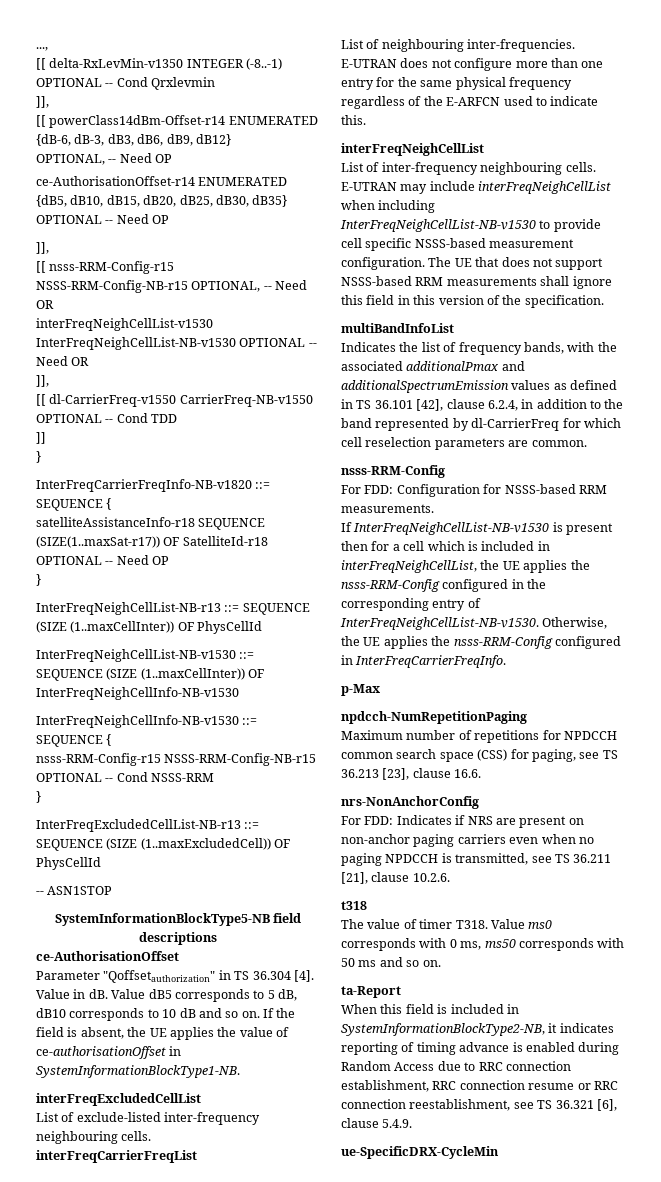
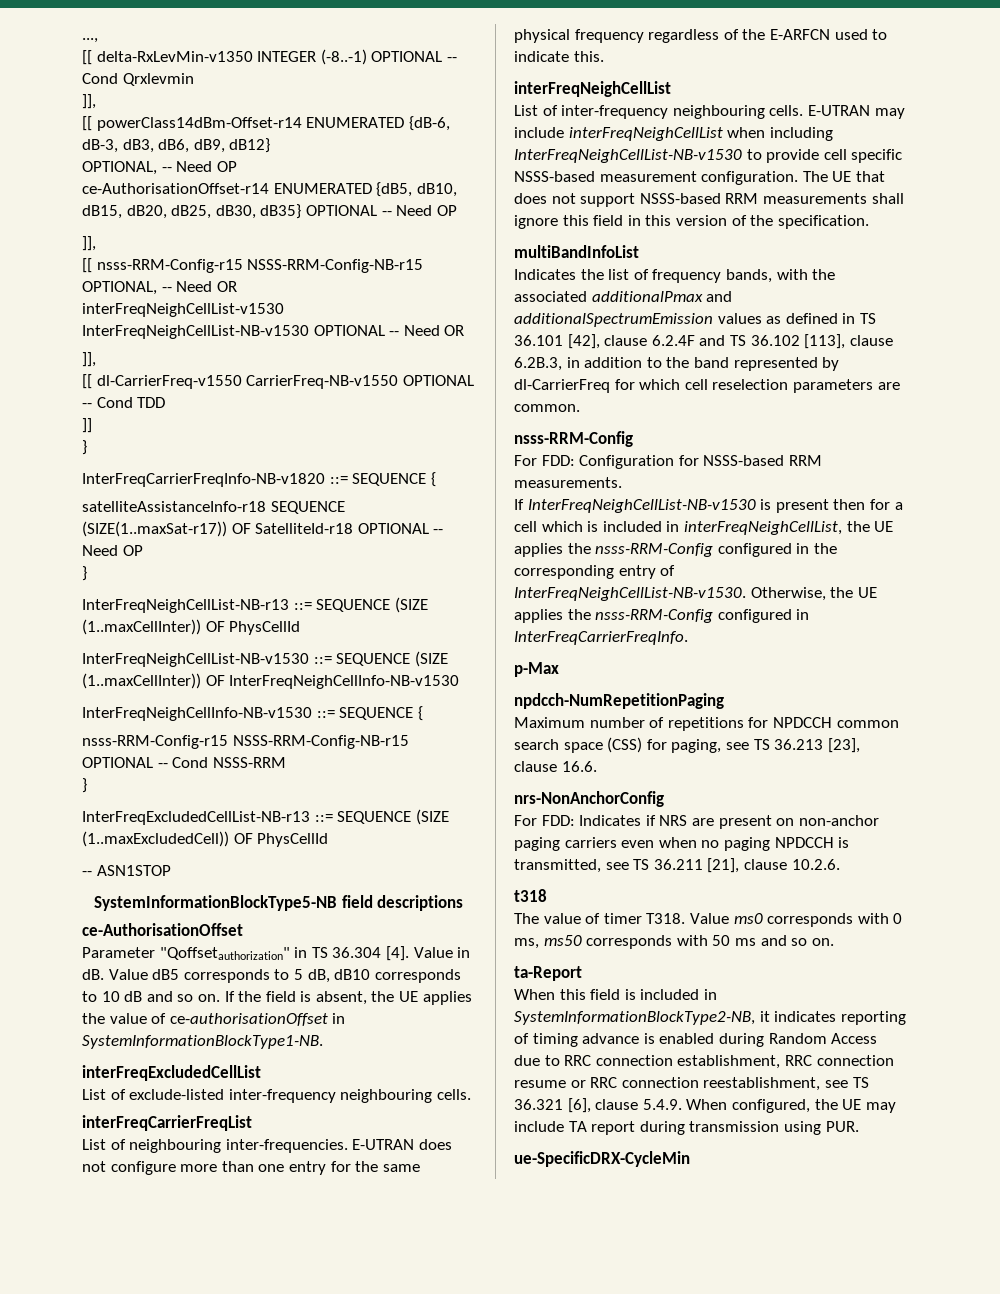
[487,400,518,411] 6.2.4, -> [651,334,893,349] [514,357,562,371] 6.2.4F and TS 36.102 [113], clause 6.2B.3,
(413, 1123) none -> [686,1099,896,1113] [514,1121,859,1135] When configured, the UE may include TA report during transmission using PUR.

